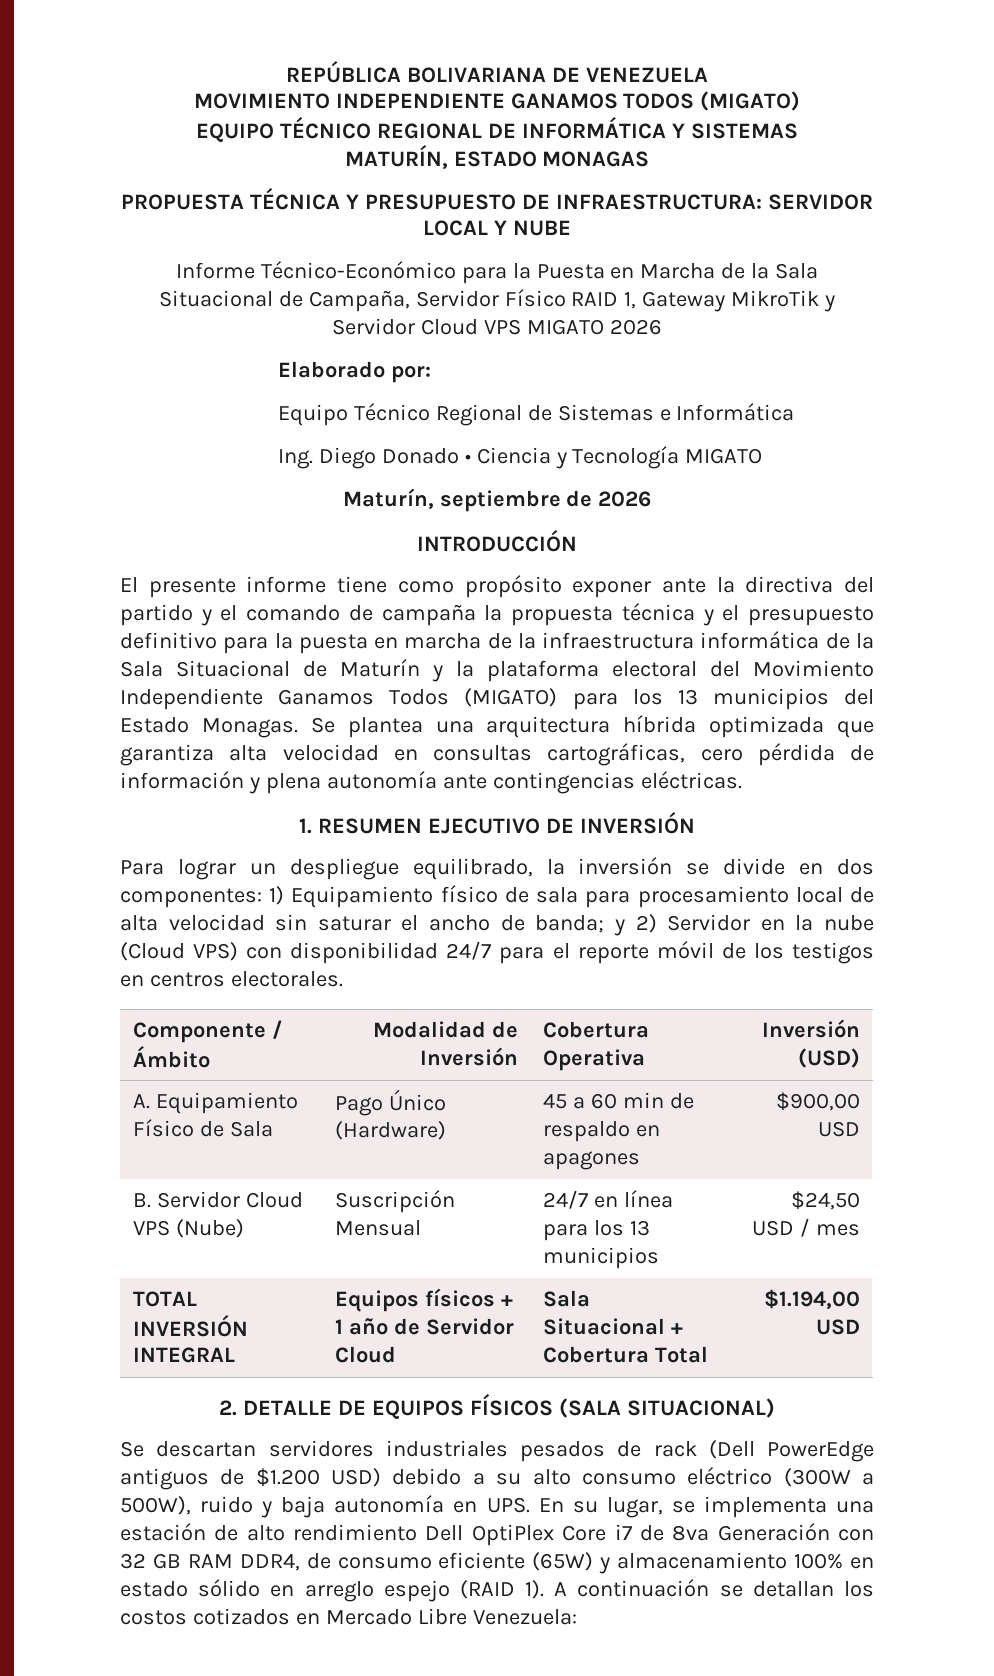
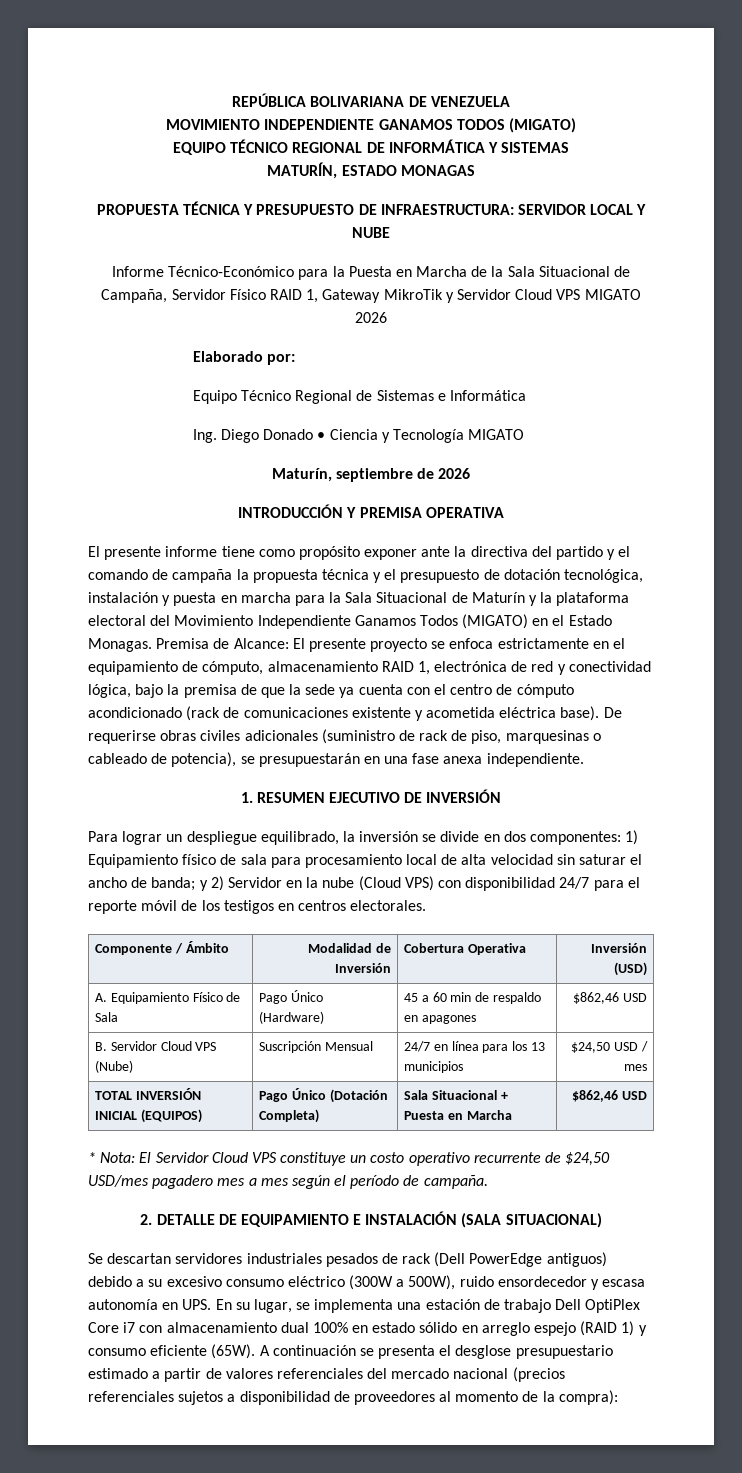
(577, 541) none -> [346,507,504,518] Y PREMISA OPERATIVA
[120,631,850,654] definitivo para la puesta en marcha de la infraestructura informática de -> [483,569,644,583] [88,592,325,606] de dotación tecnológica, instalación y puesta en marcha para
[572,688,874,710] [120,715,874,738] [120,743,874,766] [120,771,742,794] para los 13 municipios del Estado Monagas. Se plantea una arquitectura híbrida optimizada que garantiza alta velocidad en consultas cartográficas, cero pérdida de información y plena autonomía ante contingencias eléctricas. -> [532,615,612,626] [88,638,626,652] [88,661,651,675] [88,684,574,698] [88,706,622,721] [88,729,601,744] [88,752,584,767] en el Estado Monagas. Premisa de Alcance: El presente proyecto se enfoca estrictamente en el equipamiento de cómputo, almacenamiento RAID 1, electrónica de red y conectividad lógica, bajo la premisa de que la sede ya cuenta con el centro de cómputo acondicionado (rack de comunicaciones existente y acometida eléctrica base). De requerirse obras civiles adicionales (suministro de rack de piso, marquesinas o cableado de potencia), se presupuestarán en una fase anexa independiente.
[775,1092,860,1111] $900,00 -> [573,992,620,1004] $862,46
[133,1347,236,1363] [335,1288,514,1312] [335,1318,515,1335] [335,1346,397,1363] [543,1290,591,1307] [543,1318,684,1335] [543,1346,709,1363] [763,1289,860,1309] [815,1319,860,1335] INTEGRAL | Equipos físicos + 1 año de Servidor Cloud | Sala Situacional + Cobertura Total | $1.194,00 USD -> [95,1109,202,1123] [259,1088,388,1103] [259,1109,320,1123] [404,1090,508,1100] [404,1110,512,1120] [572,1090,647,1102] [88,1152,611,1166] [88,1175,488,1189] INICIAL (EQUIPOS) | Pago Único (Dotación Completa) | Sala Situacional + Puesta en Marcha | $862,46 USD // * Nota: El Servidor Cloud VPS constituye un costo operativo recurrente de $24,50 USD/mes pagadero mes a mes según el período de campaña.
[372,1394,553,1419] EQUIPOS FÍSICOS -> [240,1211,458,1227] EQUIPAMIENTO E INSTALACIÓN
[120,1468,382,1490] antiguos de $1.200 USD) -> [546,1252,607,1267] antiguos)
[532,1469,571,1485] alto -> [166,1276,222,1287] excesivo
[261,1496,326,1518] y baja -> [497,1276,646,1290] ensordecedor y escasa
[246,1524,418,1541] alto rendimiento -> [504,1299,552,1313] trabajo
[639,1523,875,1541] [120,1552,788,1574] de 8va Generación con 32 GB RAM DDR4, de consumo eficiente (65W) y almacenamiento -> [139,1322,309,1333] con almacenamiento dual
[525,1579,874,1599] [120,1608,577,1625] 1). A continuación se detallan los costos cotizados en Mercado Libre Venezuela: -> [621,1321,647,1336] [88,1344,613,1359] [88,1367,565,1382] [88,1390,618,1405] 1) y consumo eficiente (65W). A continuación se presenta el desglose presupuestario estimado a partir de valores referenciales del mercado nacional (precios referenciales sujetos a disponibilidad de proveedores al momento de la compra):

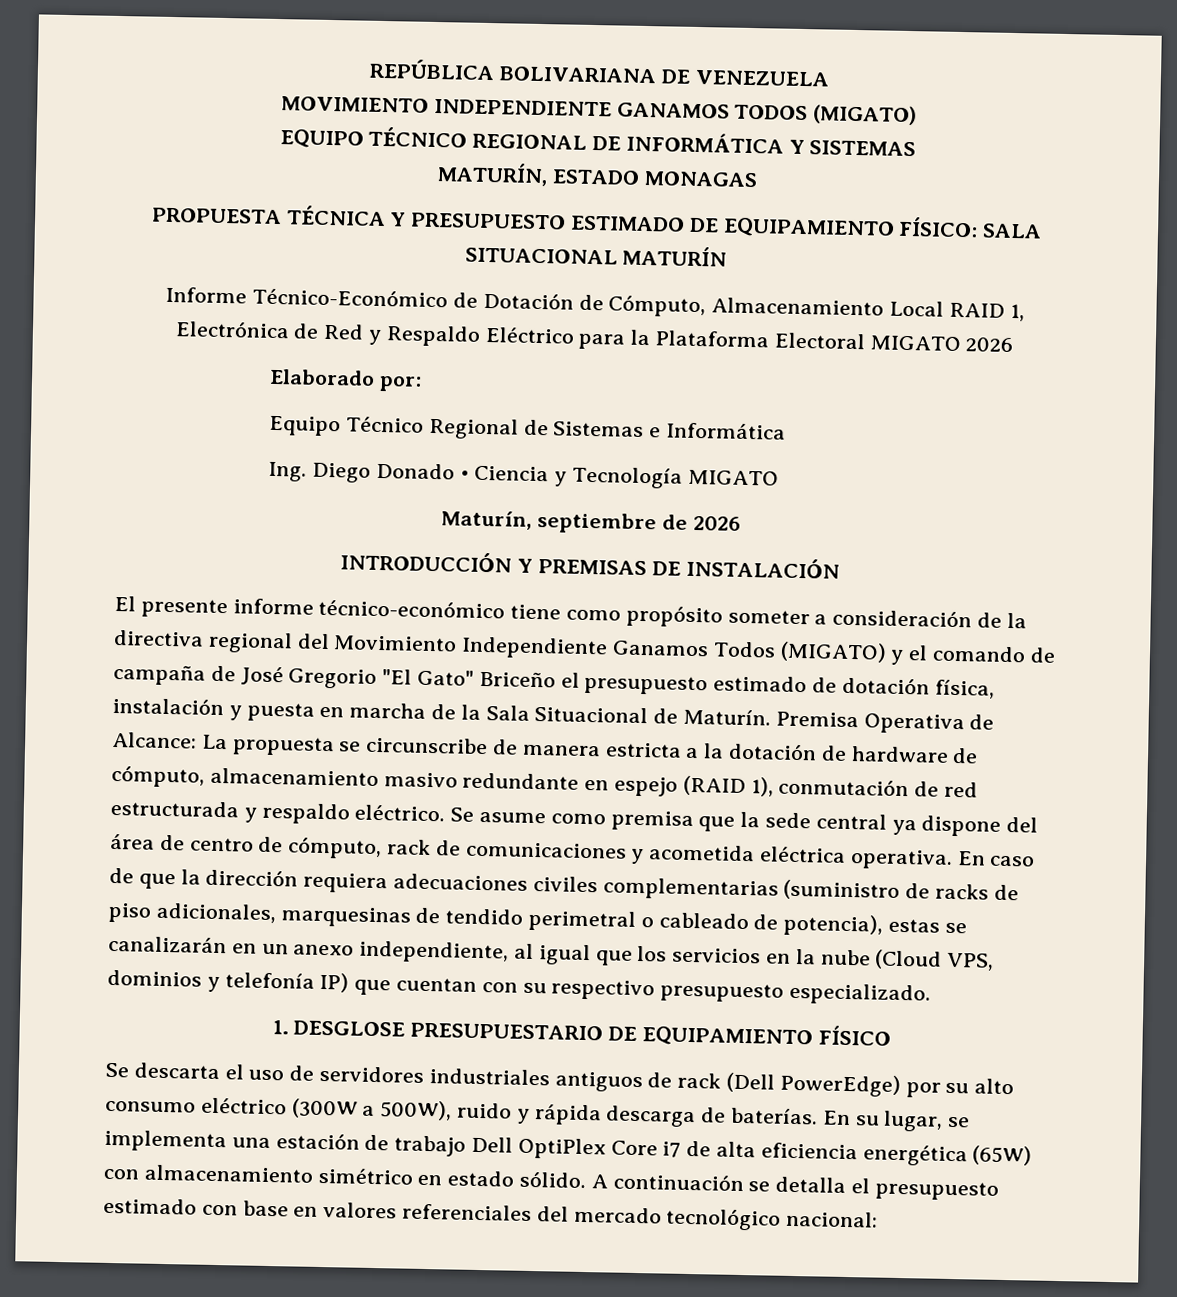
[358,204,647,215] [352,227,390,238] [111,266,631,280] [101,289,581,303] DE INFRAESTRUCTURA: SERVIDOR LOCAL Y NUBE // Informe Técnico-Económico para la Puesta en Marcha de la Sala Situacional de Campaña, Servidor Físico RAID 1, Gateway MikroTik y Servidor Cloud VPS -> [570,215,1043,239] [464,245,728,267] [165,286,1025,322] [174,320,866,350] ESTIMADO DE EQUIPAMIENTO FÍSICO: SALA SITUACIONAL MATURÍN // Informe Técnico-Económico de Dotación de Cómputo, Almacenamiento Local RAID 1, Electrónica de Red y Respaldo Eléctrico para la Plataforma Electoral
[359,507,504,518] PREMISA OPERATIVA -> [538,556,840,579] PREMISAS DE INSTALACIÓN
(218, 551) none -> [318,598,506,619] técnico-económico
[364,546,631,560] [88,569,644,583] [88,592,630,606] [88,615,146,626] exponer ante la directiva del partido y el comando de campaña la propuesta técnica y el presupuesto de dotación tecnológica, instalación y puesta en marcha para la Sala Situacional de Maturín y la plataforma electoral -> [727,608,1027,629] [113,629,293,654] someter a consideración de la directiva regional
[532,615,612,626] [88,638,626,652] [88,661,651,675] [88,684,574,698] [88,706,622,721] [88,729,601,744] [88,752,584,767] [240,789,502,803] [88,830,639,845] [88,854,643,868] [88,876,640,891] [88,900,427,914] [95,941,229,955] [308,943,391,953] [334,963,391,973] [404,943,526,955] [590,943,647,953] [613,962,647,976] [95,992,241,1004] [95,1012,119,1022] [259,990,323,1004] [259,1011,325,1024] [404,992,541,1004] [404,1015,476,1024] [573,992,647,1004] [95,1041,217,1051] [95,1060,134,1073] [259,1041,373,1053] [404,1041,545,1053] [404,1061,464,1073] [571,1041,648,1053] [623,1064,647,1071] [95,1088,201,1100] [95,1109,202,1123] [259,1088,388,1103] [259,1109,320,1123] [404,1090,508,1100] [404,1110,512,1120] [572,1090,647,1102] [88,1152,611,1166] [88,1175,488,1189] [140,1211,602,1228] [88,1253,172,1264] en el Estado Monagas. Premisa de Alcance: El presente proyecto se enfoca estrictamente en el equipamiento de cómputo, almacenamiento RAID 1, electrónica de red y conectividad lógica, bajo la premisa de que la sede ya cuenta con el centro de cómputo acondicionado (rack de comunicaciones existente y acometida eléctrica base). De requerirse obras civiles adicionales (suministro de rack de piso, marquesinas o cableado de potencia), se presupuestarán en una fase anexa independiente. // 1. RESUMEN EJECUTIVO DE INVERSIÓN // Para lograr un despliegue equilibrado, la inversión se divide en dos componentes: 1) Equipamiento físico de sala para procesamiento local de alta velocidad sin saturar el ancho de banda; y 2) Servidor en la nube (Cloud VPS) con disponibilidad 24/7 para el reporte móvil de los testigos en centros electorales. // Componente / Ámbito | Modalidad de Inversión | Cobertura Operativa | Inversión (USD) // A. Equipamiento Físico de Sala | Pago Único (Hardware) | 45 a 60 min de respaldo en apagones | $862,46 USD // B. Servidor Cloud VPS (Nube) | Suscripción Mensual | 24/7 en línea para los 13 municipios | $24,50 USD / mes // TOTAL INVERSIÓN INICIAL (EQUIPOS) | Pago Único (Dotación Completa) | Sala Situacional + Puesta en Marcha | $862,46 USD // * Nota: El Servidor Cloud VPS constituye un costo operativo recurrente de $24,50 USD/mes pagadero mes a mes según el período de campaña. // 2. DETALLE DE EQUIPAMIENTO E INSTALACIÓN (SALA SITUACIONAL) // Se descartan -> [890,645,1056,665] [113,663,995,699] [112,696,995,735] [112,731,979,764] [111,764,979,798] [110,799,1039,837] [110,833,1036,870] [109,867,1019,901] [108,902,967,937] [108,935,995,971] [107,969,932,1006] [271,1020,891,1048] [105,1062,316,1081] y el comando de campaña de José Gregorio "El Gato" Briceño el presupuesto estimado de dotación física, instalación y puesta en marcha de la Sala Situacional de Maturín. Premisa Operativa de Alcance: La propuesta se circunscribe de manera estricta a la dotación de hardware de cómputo, almacenamiento masivo redundante en espejo (RAID 1), conmutación de red estructurada y respaldo eléctrico. Se asume como premisa que la sede central ya dispone del área de centro de cómputo, rack de comunicaciones y acometida eléctrica operativa. En caso de que la dirección requiera adecuaciones civiles complementarias (suministro de racks de piso adicionales, marquesinas de tendido perimetral o cableado de potencia), estas se canalizarán en un anexo independiente, al igual que los servicios en la nube (Cloud VPS, dominios y telefonía IP) que cuentan con su respectivo presupuesto especializado. // 1. DESGLOSE PRESUPUESTARIO DE EQUIPAMIENTO FÍSICO // Se descarta el uso de
[325,1253,378,1267] pesados -> [554,1071,643,1093] antiguos
[469,1252,607,1267] [88,1276,222,1287] PowerEdge antiguos) debido a su excesivo -> [779,1073,1015,1098] PowerEdge) por su alto
[497,1276,646,1290] [88,1299,212,1310] ensordecedor y escasa autonomía en UPS. -> [515,1104,819,1128] y rápida descarga de baterías.
[139,1321,647,1336] [88,1344,613,1359] [88,1367,565,1382] [88,1390,618,1405] con almacenamiento dual 100% en estado sólido en arreglo espejo (RAID 1) y consumo eficiente (65W). A continuación se presenta el desglose presupuestario estimado a partir de valores referenciales del mercado nacional (precios referenciales sujetos a disponibilidad de proveedores al momento de la compra): -> [686,1140,1033,1167] [103,1164,999,1201] [103,1197,879,1231] de alta eficiencia energética (65W) con almacenamiento simétrico en estado sólido. A continuación se detalla el presupuesto estimado con base en valores referenciales del mercado tecnológico nacional:

